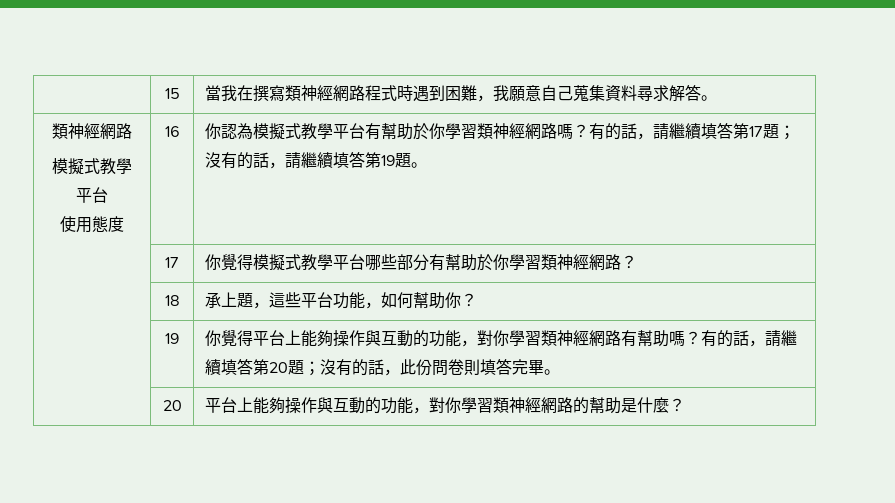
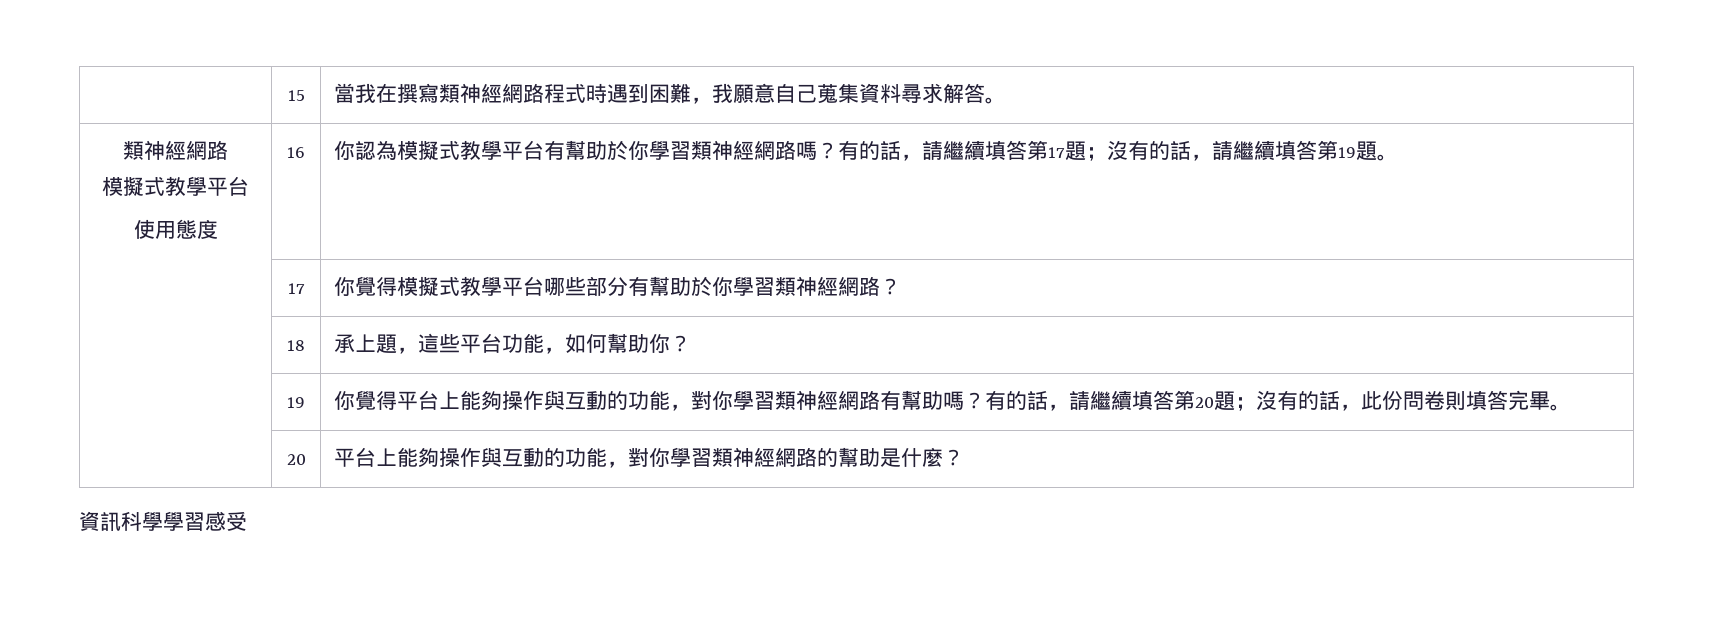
(685, 405) none -> [79,511,247,531] // 資訊科學學習感受

